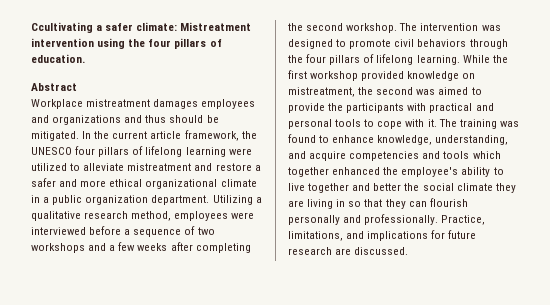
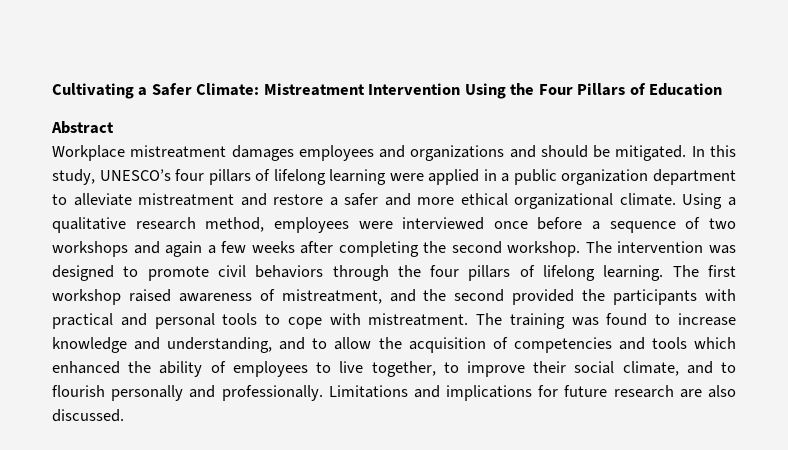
[31,22,252,33] [31,38,222,49] [31,54,85,63] Ccultivating a safer climate: Mistreatment intervention using the four pillars of education. -> [52,83,723,99] Cultivating a Safer Climate: Mistreatment Intervention Using the Four Pillars of Education
[145,115,167,123] thus -> (536, 151) none
[94,130,257,141] [31,147,72,155] the current article framework, the UNESCO -> [709,145,736,157] [52,169,171,185] this study, UNESCO’s
[31,163,67,171] utilized -> [428,169,737,185] applied in a public organization department
[220,179,257,187] [31,195,253,205] climate in a public organization department. Utilizing -> [619,193,723,209] climate. Using
(86, 231) none -> [493,221,528,229] once
(107, 247) none -> [165,241,203,257] again
[462,55,508,63] [288,70,476,81] [288,87,482,97] [288,103,325,113] While the first workshop provided knowledge on mistreatment, the second was aimed to provide -> [672,265,736,277] [52,289,575,305] The first workshop raised awareness of mistreatment, and the second provided
[427,119,437,127] it. -> [368,313,469,326] mistreatment.
[332,135,509,145] [288,151,347,161] enhance knowledge, understanding, and acquire -> [677,313,736,326] [52,337,508,353] increase knowledge and understanding, and to allow the acquisition of
[288,167,329,177] together -> (736, 343) none
[401,167,504,177] [288,183,516,193] [288,199,427,209] employee's ability to live together and better the social climate they are living in so that they can -> [159,361,736,377] ability of employees to live together, to improve their social climate, and to
[441,215,486,225] [288,231,343,241] Practice, limitations, -> [328,385,408,398] Limitations
(352, 251) none -> [707,385,736,398] also

